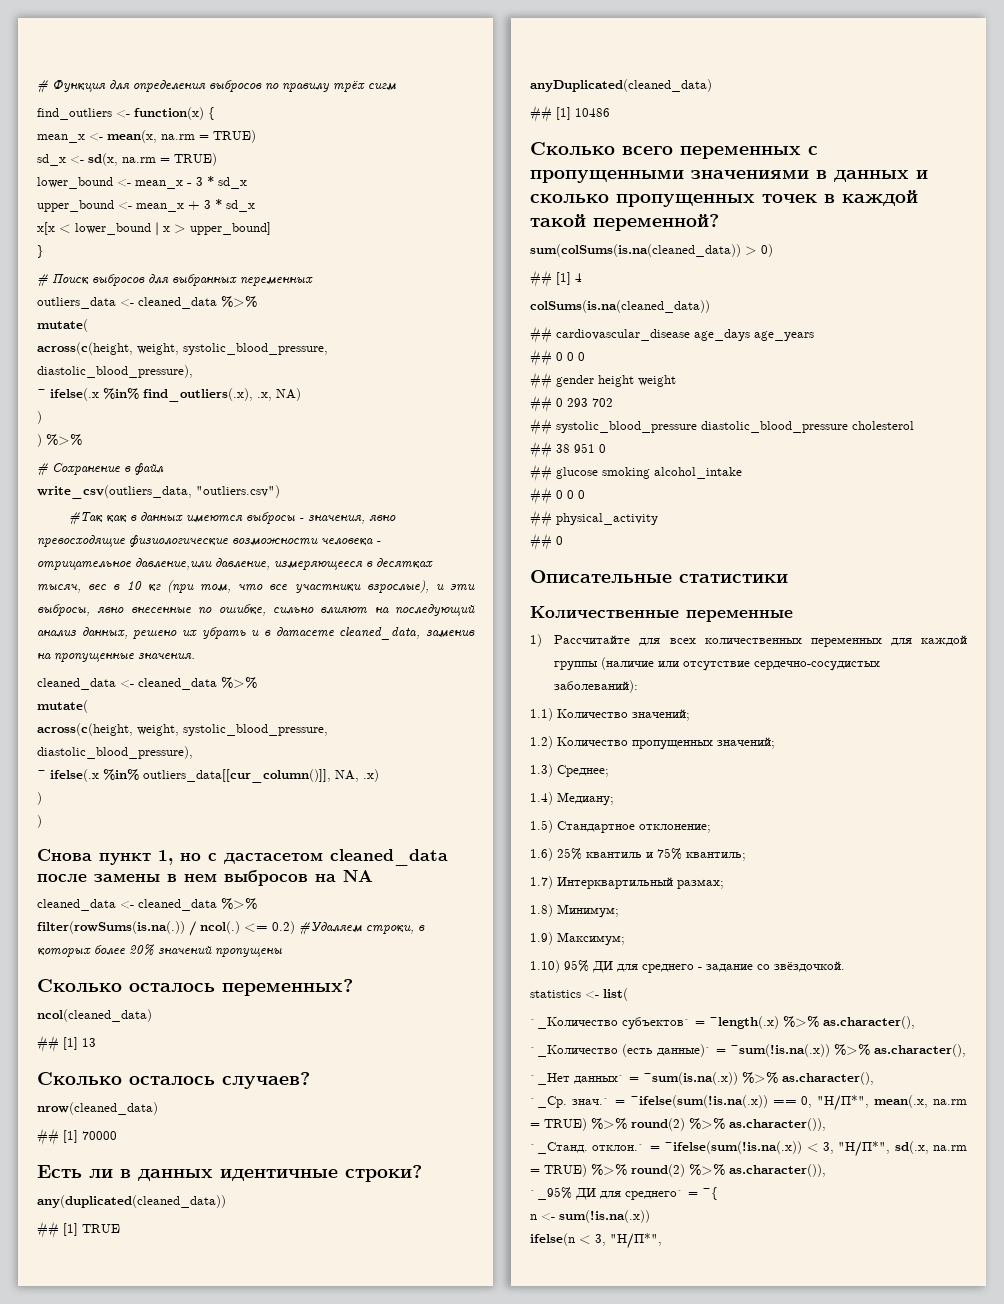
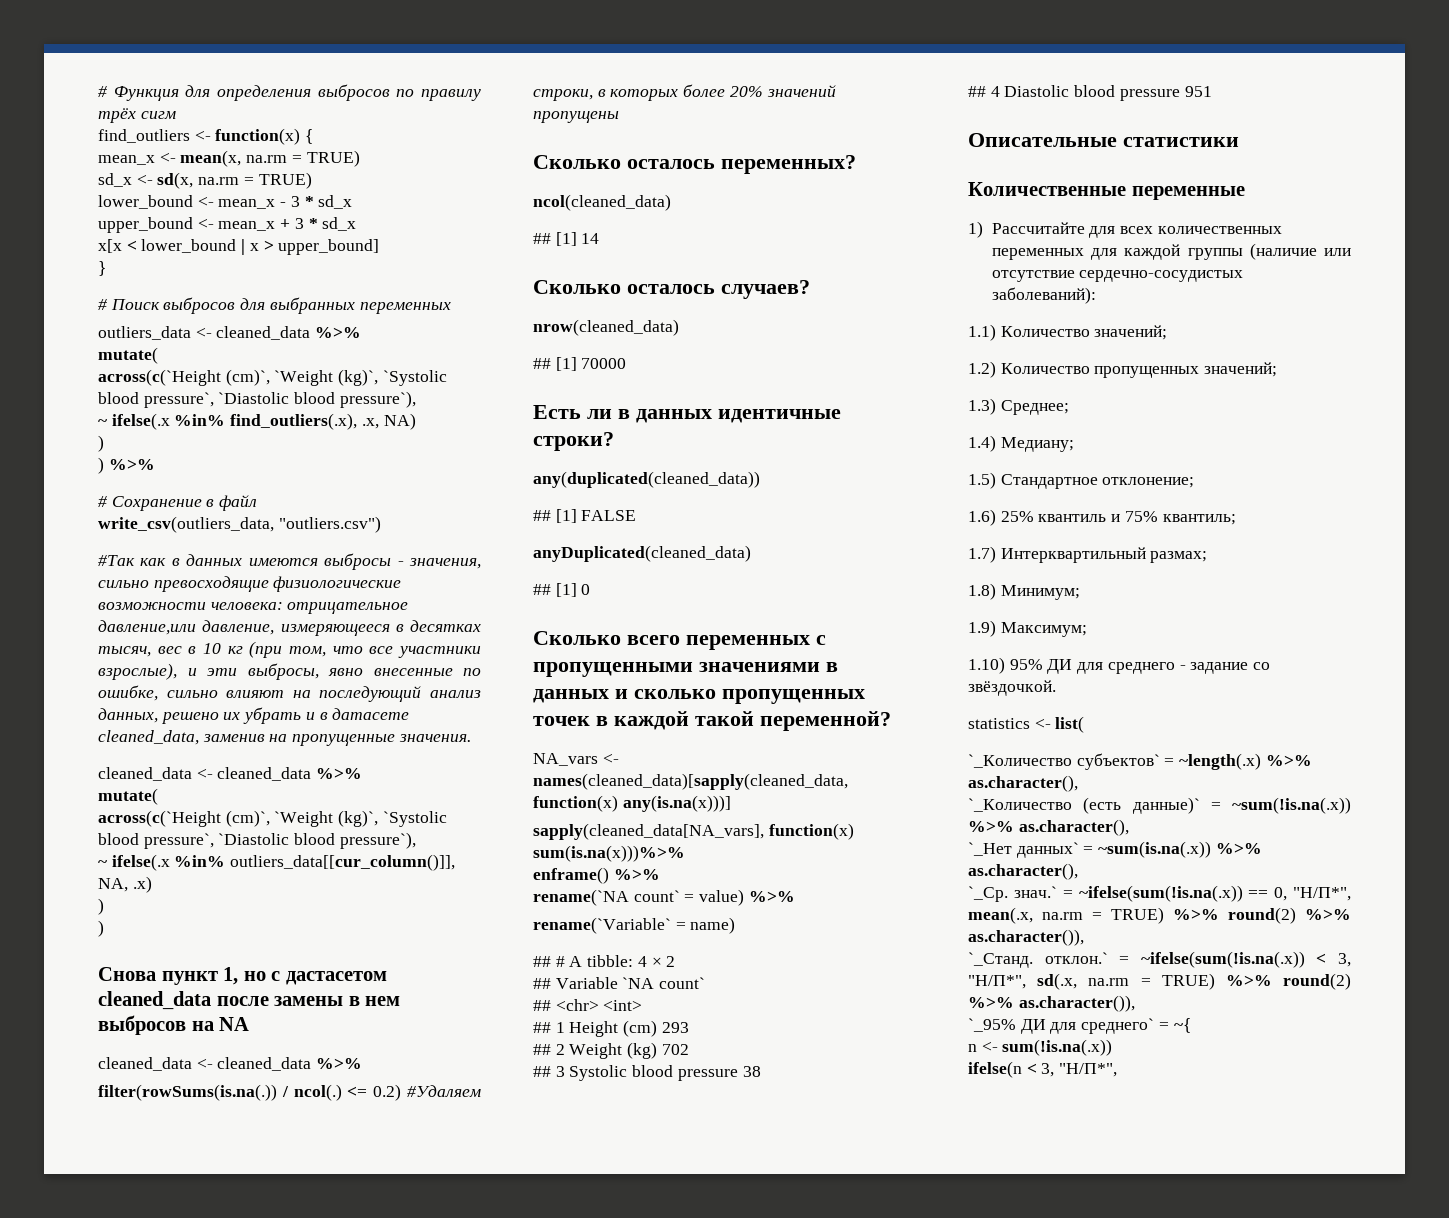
[37,342,328,355] [37,365,193,378] across(c(height, weight, systolic_blood_pressure, diastolic_blood_pressure), -> [98,369,447,386] [98,391,416,408] across(c(`Height (cm)`, `Weight (kg)`, `Systolic blood pressure`, `Diastolic blood pressure`),
[369,515,397,521] явно -> [98,580,149,588] сильно
[321,538,381,546] человека - -> [210,602,283,610] человека:
[37,723,328,736] [37,746,193,759] across(c(height, weight, systolic_blood_pressure, diastolic_blood_pressure), -> [98,810,447,827] [98,832,416,849] across(c(`Height (cm)`, `Weight (kg)`, `Systolic blood pressure`, `Diastolic blood pressure`),
[82,1038,96,1047] 13 -> [581,233,600,244] 14
[82,1224,120,1233] TRUE -> [581,510,637,521] FALSE
[575,108,610,117] 10486 -> [581,584,591,595] 0
[530,244,773,257] [530,270,582,287] [530,300,710,313] [530,326,814,343] [530,349,585,366] [530,372,676,389] [530,395,613,412] [530,418,914,435] [530,441,606,458] [530,464,742,481] [530,487,585,504] [530,510,658,527] [530,533,563,550] sum(colSums(is.na(cleaned_data)) > 0) // ## [1] 4 // colSums(is.na(cleaned_data)) // ## cardiovascular_disease age_days age_years // ## 0 0 0 // ## gender height weight // ## 0 293 702 // ## systolic_blood_pressure diastolic_blood_pressure cholesterol // ## 38 951 0 // ## glucose smoking alcohol_intake // ## 0 0 0 // ## physical_activity // ## 0 -> [533,753,619,766] [533,773,848,790] [533,795,731,812] [533,823,854,840] [533,845,685,862] [533,867,660,884] [533,889,795,906] [533,917,736,934] [533,955,676,967] [533,977,706,989] [533,999,643,1011] [533,1020,689,1037] [533,1042,689,1059] [533,1065,761,1081] [968,85,1212,101] NA_vars <- names(cleaned_data)[sapply(cleaned_data, function(x) any(is.na(x)))] // sapply(cleaned_data[NA_vars], function(x) sum(is.na(x)))%>% // enframe() %>% // rename(`NA count` = value) %>% // rename(`Variable` = name) // ## # A tibble: 4 × 2 // ## Variable `NA count` // ## <chr> <int> // ## 1 Height (cm) 293 // ## 2 Weight (kg) 702 // ## 3 Systolic blood pressure 38 // ## 4 Diastolic blood pressure 951

